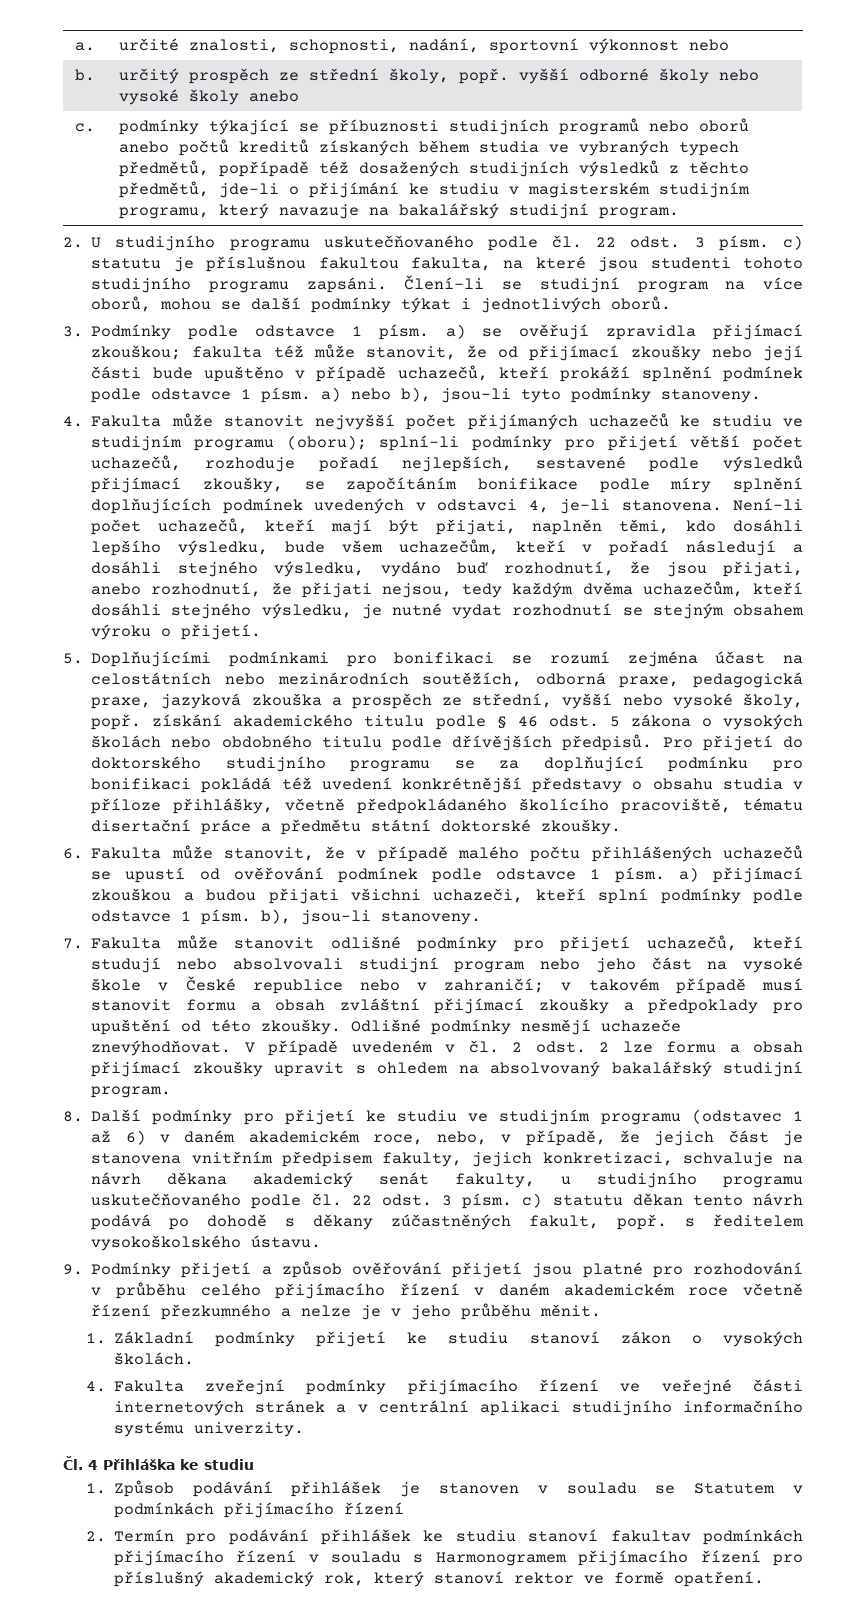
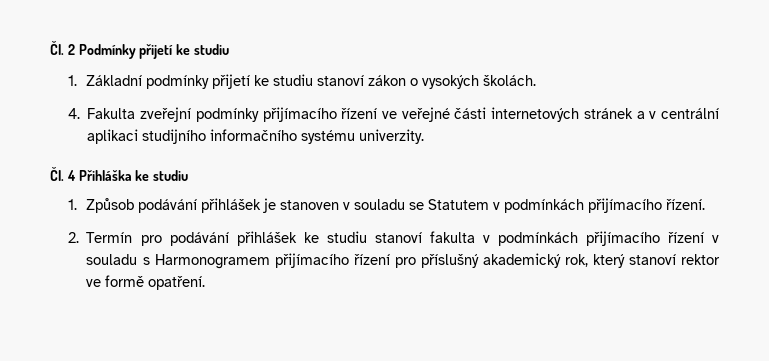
[74,42,95,51] [118,38,729,54] [74,69,95,81] [118,68,759,84] [118,89,299,105] [74,123,95,132] [118,118,749,135] [118,139,739,156] [118,160,749,177] [118,181,750,198] [118,203,679,219] [63,235,803,251] [91,256,803,272] [91,275,803,293] [91,296,672,313] [63,324,803,340] [91,344,803,361] [91,365,803,382] [91,387,762,403] [63,413,803,430] [91,435,803,451] [91,455,803,472] [91,477,804,493] [91,498,803,514] [91,518,803,535] [91,539,803,556] [91,561,803,577] [91,581,804,598] [91,603,805,619] [91,624,262,640] [63,651,803,667] [91,672,803,688] [91,693,803,709] [91,714,804,730] [91,734,804,751] [91,756,803,772] [91,777,804,793] [91,798,803,814] [91,819,622,835] [63,845,803,862] [91,867,803,883] [91,888,803,904] [91,909,482,925] [63,935,803,952] [91,957,803,973] [91,976,803,994] [91,998,804,1014] [91,1019,682,1035] [91,1040,803,1056] [91,1061,803,1077] [91,1086,172,1098] [63,1109,803,1125] [91,1130,803,1146] [91,1151,803,1167] [91,1172,803,1188] [91,1193,804,1209] [91,1214,804,1230] [91,1235,322,1251] [63,1261,804,1278] [91,1282,804,1299] [91,1303,602,1320] a. | určité znalosti, schopnosti, nadání, sportovní výkonnost nebo // b. | určitý prospěch ze střední školy, popř. vyšší odborné školy nebo vysoké školy anebo // c. | podmínky týkající se příbuznosti studijních programů nebo oborů anebo počtů kreditů získaných během studia ve vybraných typech předmětů, popřípadě též dosažených studijních výsledků z těchto předmětů, jde-li o přijímání ke studiu v magisterském studijním programu, který navazuje na bakalářský studijní program. // 2. U studijního programu uskutečňovaného podle čl. 22 odst. 3 písm. c) statutu je příslušnou fakultou fakulta, na které jsou studenti tohoto studijního programu zapsáni. Člení-li se studijní program na více oborů, mohou se další podmínky týkat i jednotlivých oborů. // 3. Podmínky podle odstavce 1 písm. a) se ověřují zpravidla přijímací zkouškou; fakulta též může stanovit, že od přijímací zkoušky nebo její části bude upuštěno v případě uchazečů, kteří prokáží splnění podmínek podle odstavce 1 písm. a) nebo b), jsou-li tyto podmínky stanoveny. // 4. Fakulta může stanovit nejvyšší počet přijímaných uchazečů ke studiu ve studijním programu (oboru); splní-li podmínky pro přijetí větší počet uchazečů, rozhoduje pořadí nejlepších, sestavené podle výsledků přijímací zkoušky, se započítáním bonifikace podle míry splnění doplňujících podmínek uvedených v odstavci 4, je-li stanovena. Není-li počet uchazečů, kteří mají být přijati, naplněn těmi, kdo dosáhli lepšího výsledku, bude všem uchazečům, kteří v pořadí následují a dosáhli stejného výsledku, vydáno buď rozhodnutí, že jsou přijati, anebo rozhodnutí, že přijati nejsou, tedy každým dvěma uchazečům, kteří dosáhli stejného výsledku, je nutné vydat rozhodnutí se stejným obsahem výroku o přijetí. // 5. Doplňujícími podmínkami pro bonifikaci se rozumí zejména účast na celostátních nebo mezinárodních soutěžích, odborná praxe, pedagogická praxe, jazyková zkouška a prospěch ze střední, vyšší nebo vysoké školy, popř. získání akademického titulu podle § 46 odst. 5 zákona o vysokých školách nebo obdobného titulu podle dřívějších předpisů. Pro přijetí do doktorského studijního programu se za doplňující podmínku pro bonifikaci pokládá též uvedení konkrétnější představy o obsahu studia v příloze přihlášky, včetně předpokládaného školícího pracoviště, tématu disertační práce a předmětu státní doktorské zkoušky. // 6. Fakulta může stanovit, že v případě malého počtu přihlášených uchazečů se upustí od ověřování podmínek podle odstavce 1 písm. a) přijímací zkouškou a budou přijati všichni uchazeči, kteří splní podmínky podle odstavce 1 písm. b), jsou-li stanoveny. // 7. Fakulta může stanovit odlišné podmínky pro přijetí uchazečů, kteří studují nebo absolvovali studijní program nebo jeho část na vysoké škole v České republice nebo v zahraničí; v takovém případě musí stanovit formu a obsah zvláštní přijímací zkoušky a předpoklady pro upuštění od této zkoušky. Odlišné podmínky nesmějí uchazeče znevýhodňovat. V případě uvedeném v čl. 2 odst. 2 lze formu a obsah přijímací zkoušky upravit s ohledem na absolvovaný bakalářský studijní program. // 8. Další podmínky pro přijetí ke studiu ve studijním programu (odstavec 1 až 6) v daném akademickém roce, nebo, v případě, že jejich část je stanovena vnitřním předpisem fakulty, jejich konkretizaci, schvaluje na návrh děkana akademický senát fakulty, u studijního programu uskutečňovaného podle čl. 22 odst. 3 písm. c) statutu děkan tento návrh podává po dohodě s děkany zúčastněných fakult, popř. s ředitelem vysokoškolského ústavu. // 9. Podmínky přijetí a způsob ověřování přijetí jsou platné pro rozhodování v průběhu celého přijímacího řízení v daném akademickém roce včetně řízení přezkumného a nelze je v jeho průběhu měnit. -> [50,41,229,59] Čl. 2 Podmínky přijetí ke studiu
[343,1502,404,1515] řízení -> [666,199,706,210] řízení.
[610,1530,691,1542] fakultav -> [429,231,490,243] fakulta v

